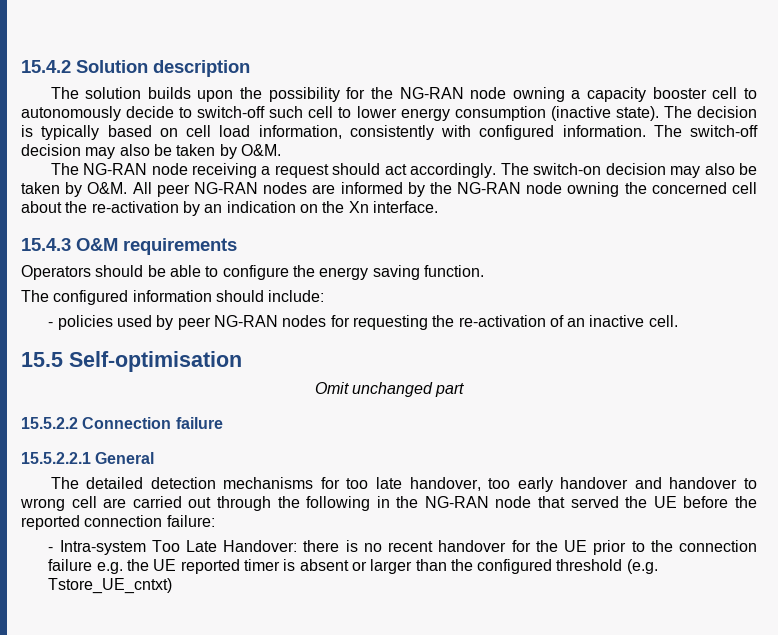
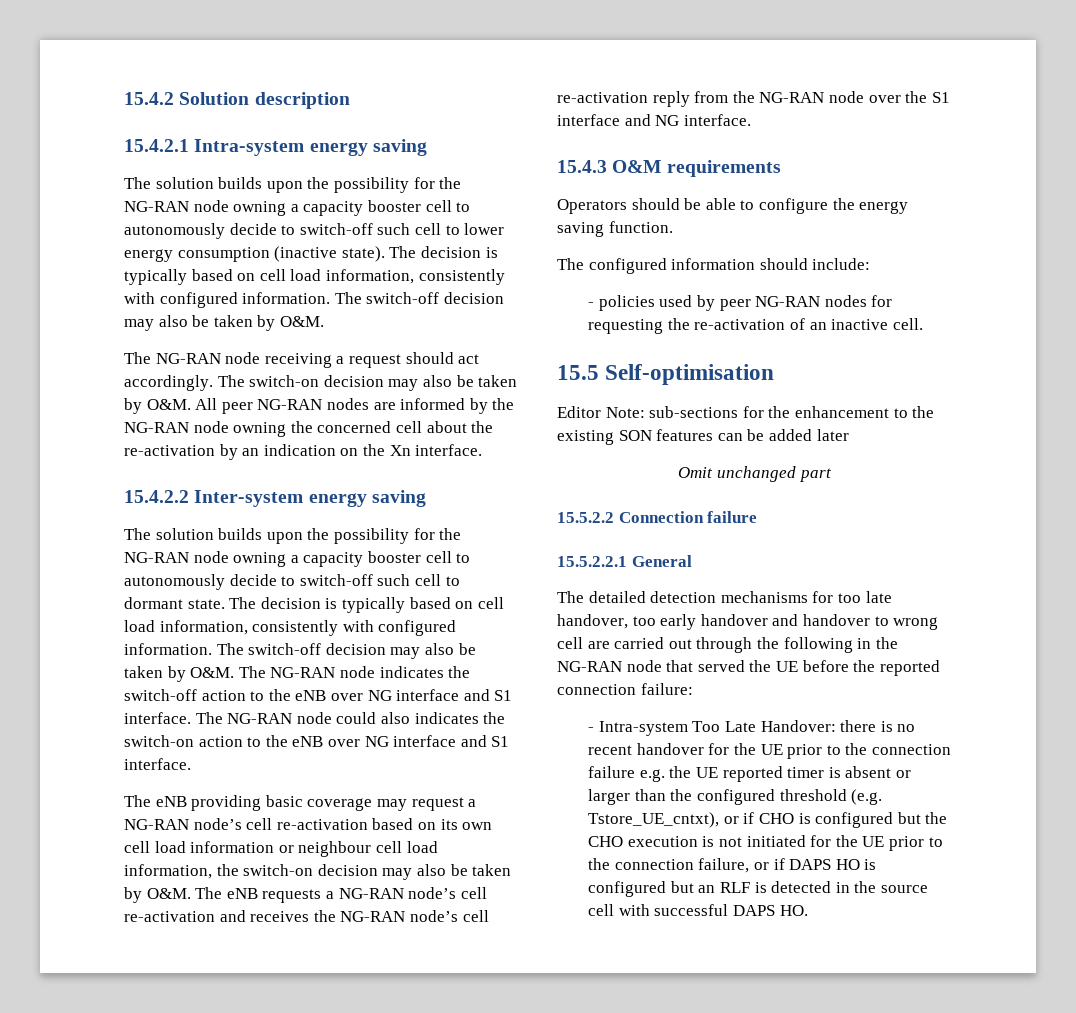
(250, 68) none -> [124,139,427,156] // 15.4.2.1 Intra-system energy saving
(438, 207) none -> [124,490,426,507] [124,528,462,544] [124,551,471,567] [124,574,460,590] [124,597,504,613] [124,620,457,636] [124,643,476,659] [124,666,471,682] [124,689,513,701] [124,712,506,724] [124,735,510,747] [124,758,191,770] [124,795,477,811] [124,818,493,830] [124,841,438,857] [124,864,512,880] [124,887,487,903] [124,910,489,922] [557,91,950,107] [557,114,751,126] // 15.4.2.2 Inter-system energy saving // The solution builds upon the possibility for the NG-RAN node owning a capacity booster cell to autonomously decide to switch-off such cell to dormant state. The decision is typically based on cell load information, consistently with configured information. The switch-off decision may also be taken by O&M. The NG-RAN node indicates the switch-off action to the eNB over NG interface and S1 interface. The NG-RAN node could also indicates the switch-on action to the eNB over NG interface and S1 interface. // The eNB providing basic coverage may request a NG-RAN node’s cell re-activation based on its own cell load information or neighbour cell load information, the switch-on decision may also be taken by O&M. The eNB requests a NG-RAN node’s cell re-activation and receives the NG-RAN node’s cell re-activation reply from the NG-RAN node over the S1 interface and NG interface.
(242, 361) none -> [557,406,935,418] [557,429,849,445] // Editor Note: sub-sections for the enhancement to the existing SON features can be added later
[48,578,173,594] Tstore_UE_cntxt) -> [588,812,948,828] [588,835,943,851] [588,858,877,873] [588,881,928,897] [588,904,808,916] Tstore_UE_cntxt), or if CHO is configured but the CHO execution is not initiated for the UE prior to the connection failure, or if DAPS HO is configured but an RLF is detected in the source cell with successful DAPS HO.

